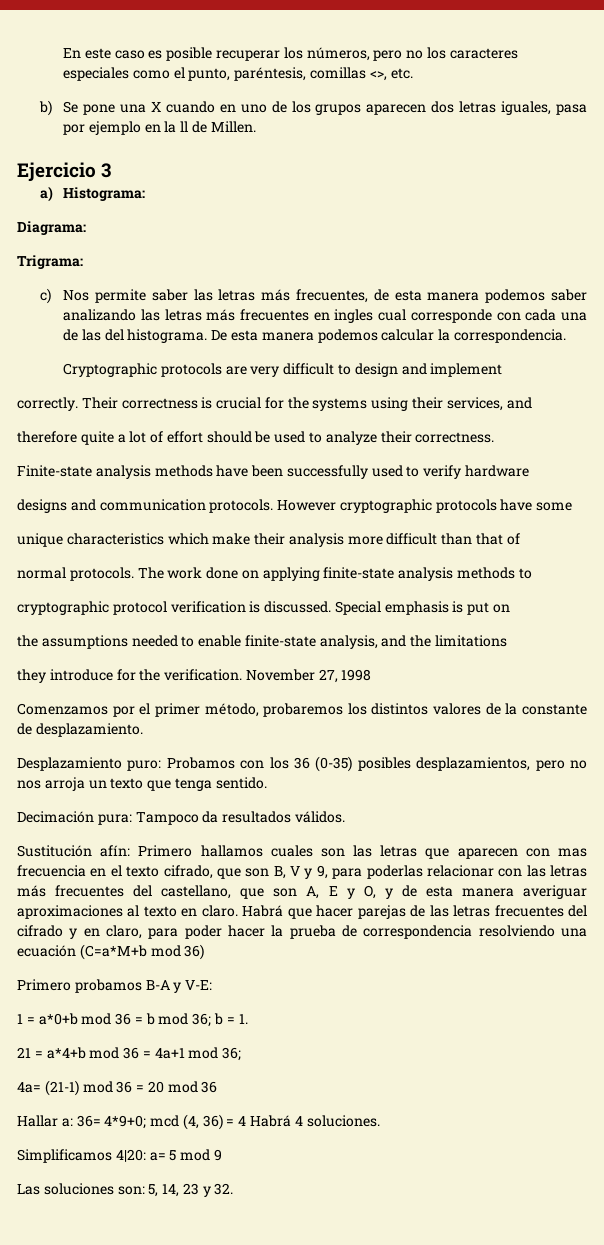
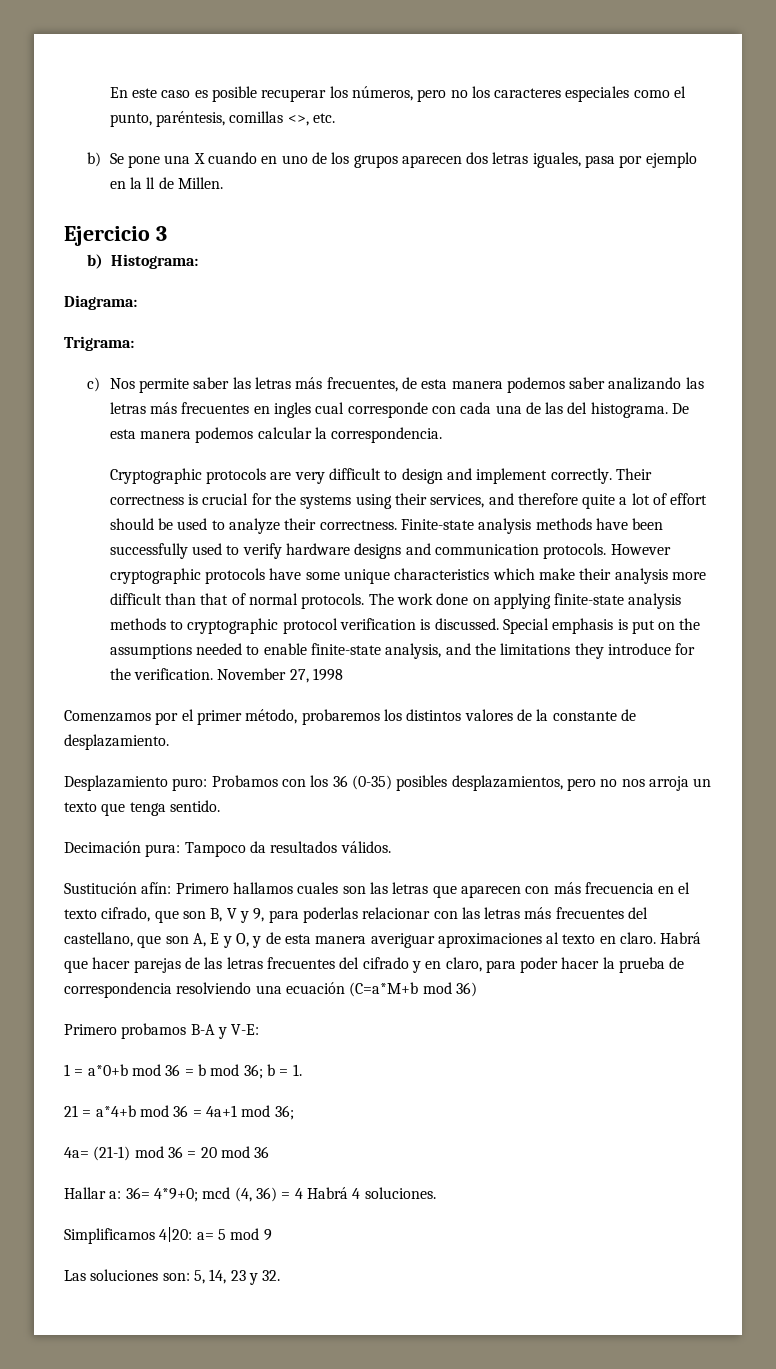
[40,186,54,202] a) -> [86,254,103,269] b)
(503, 370) // -> (548, 476) none
(532, 403) // -> (514, 499) none
(495, 437) // -> (397, 525) none
(530, 471) // -> (350, 549) none
(573, 506) // -> (340, 576) none
(520, 539) // -> (246, 599) none
(532, 573) // -> (183, 625) none
(511, 608) // -> (676, 626) none
(508, 641) // -> (571, 649) none
[558,848,587,857] mas -> [553,882,581,894] más

